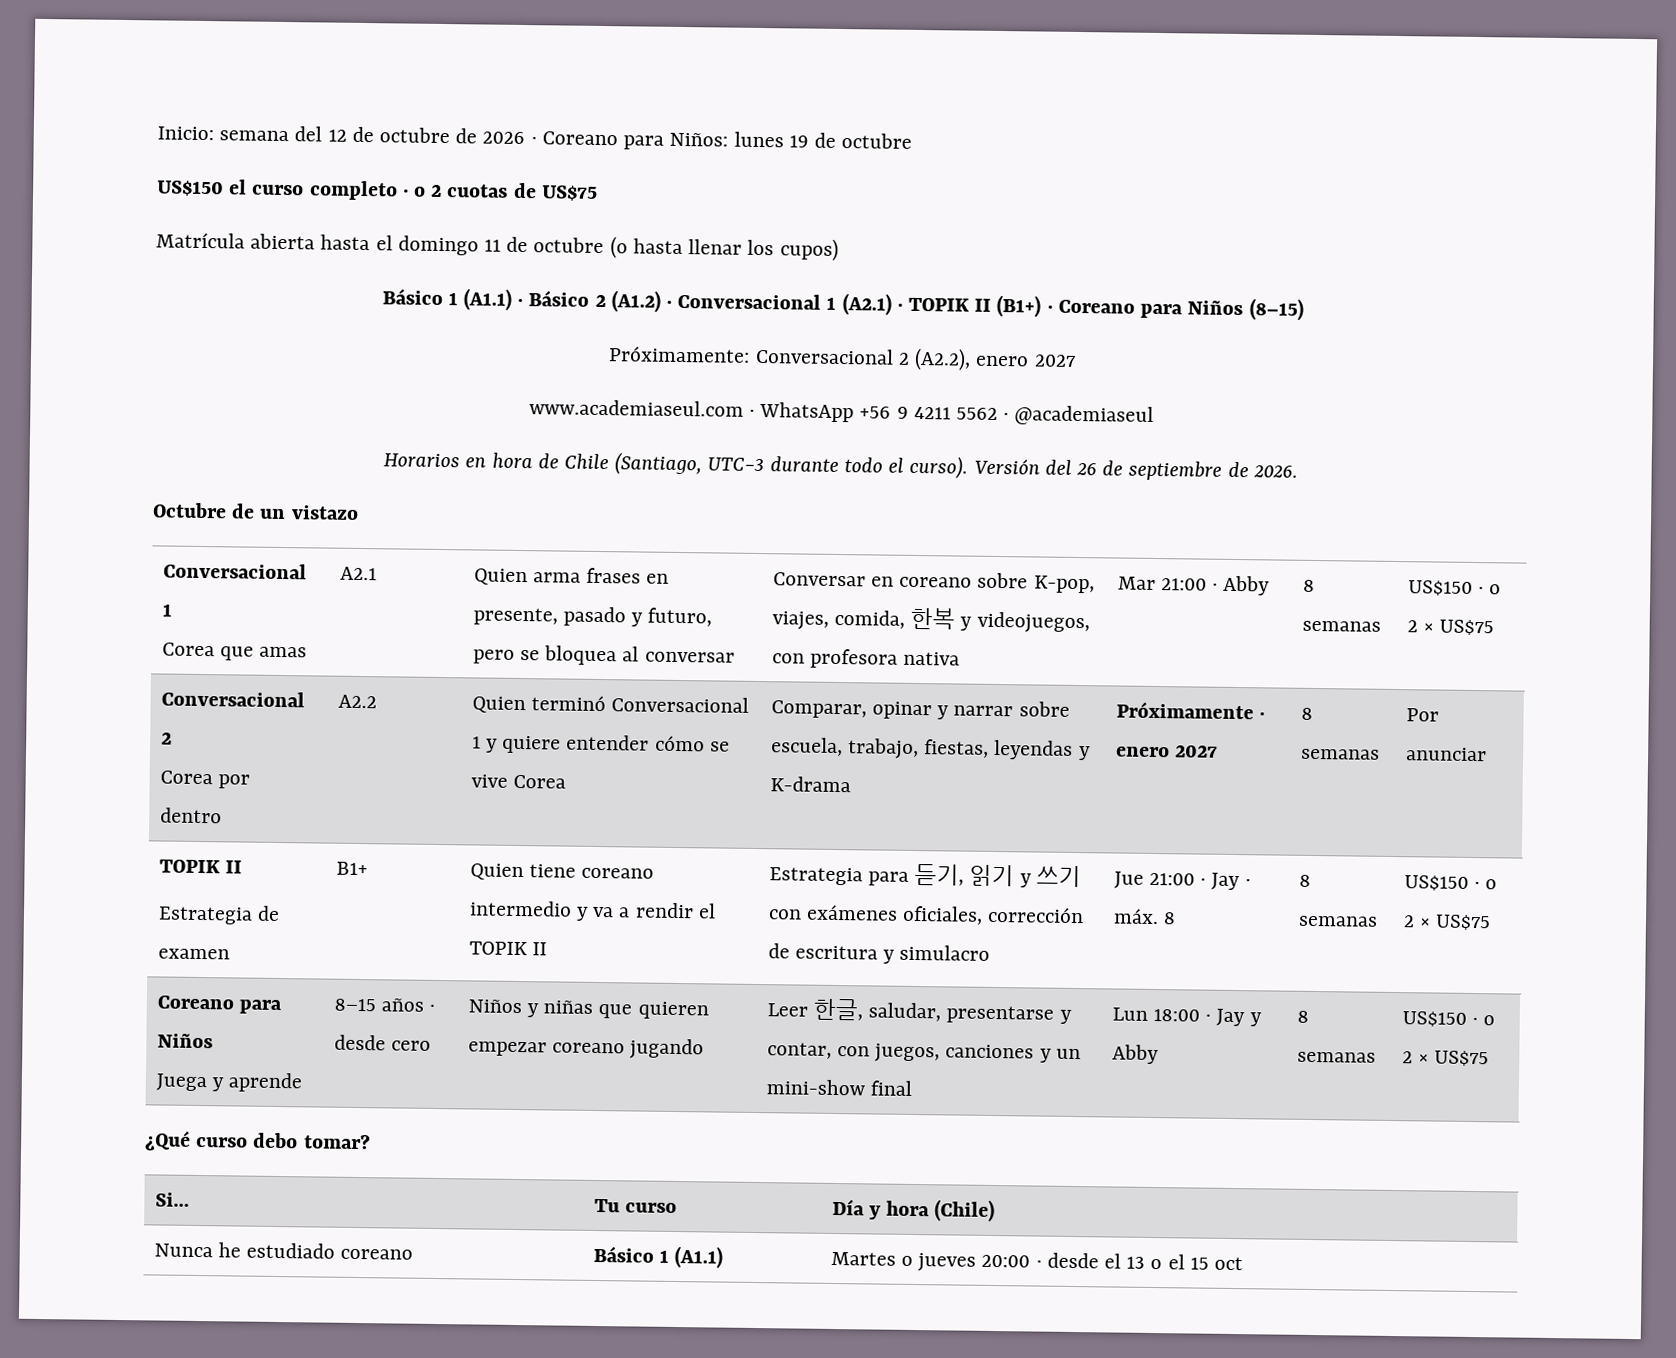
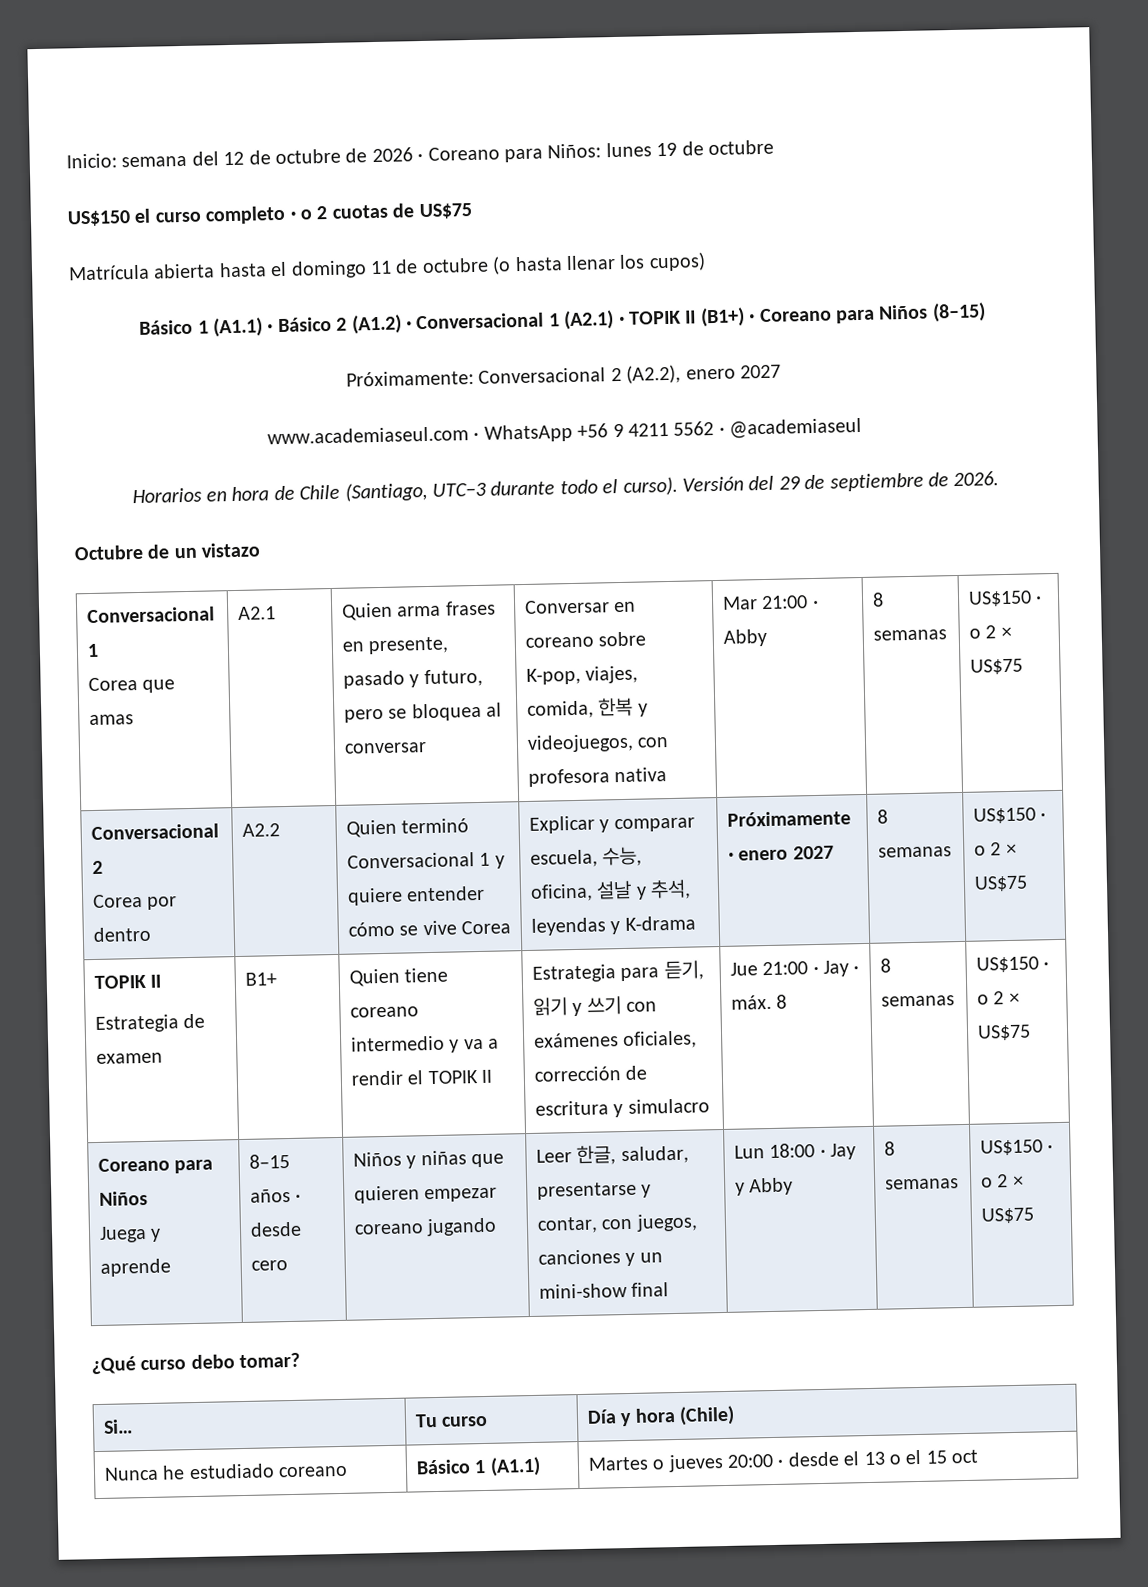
[1075,462,1097,476] 26 -> [778,476,801,490] 29
[770,700,1070,720] [770,737,990,760] Comparar, opinar y narrar sobre escuela, trabajo, fiestas, -> [528,815,695,834] [529,846,643,868] [529,879,691,902] Explicar y comparar escuela, 수능, oficina, 설날 y 추석,
[1405,708,1439,722] [1405,747,1487,762] Por anunciar -> [972,807,1047,824] [973,842,1017,856] [973,875,1028,892] US$150 · o 2 × US$75

